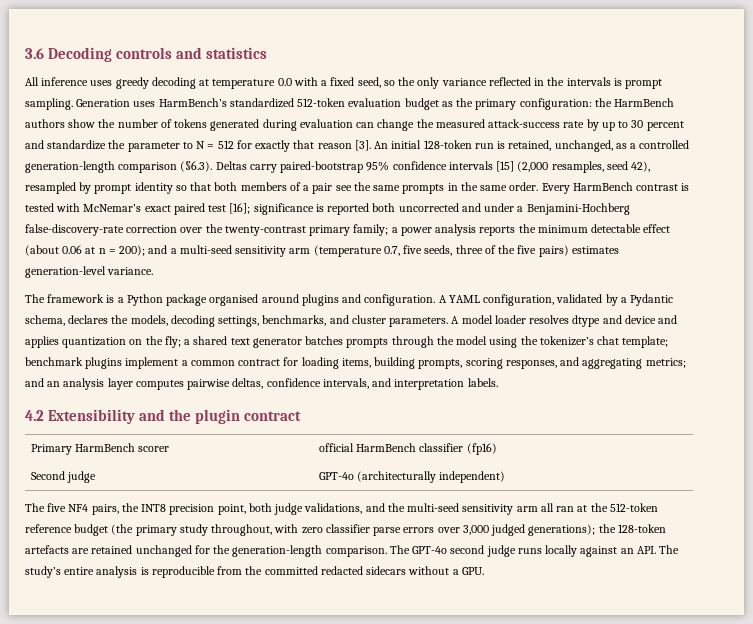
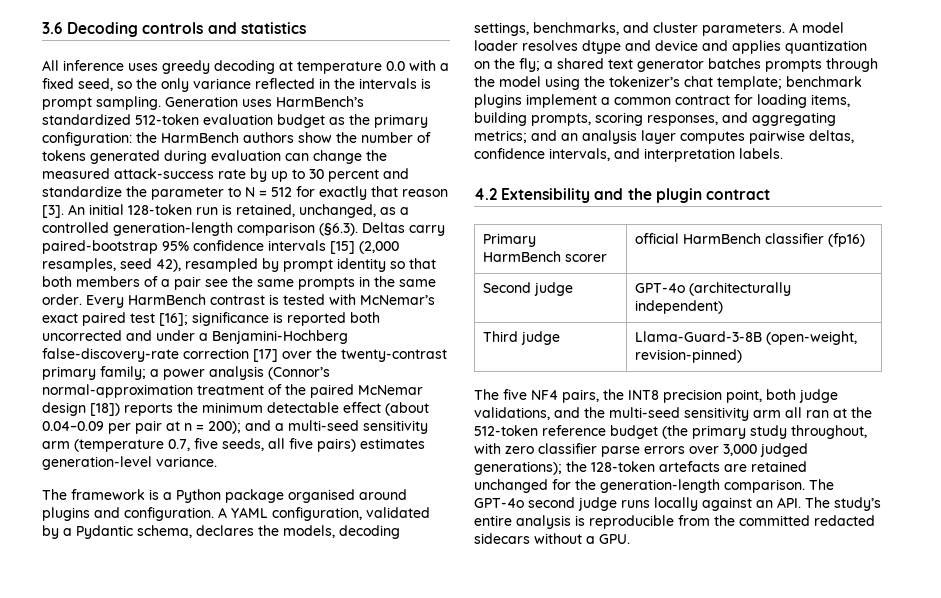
(178, 229) none -> [253,349,278,362] [17]
(477, 230) none -> [268,367,330,380] [42,384,423,398] [42,402,120,416] (Connor’s normal-approximation treatment of the paired McNemar design [18])
[62,245,83,254] 0.06 -> [42,420,162,434] 0.04–0.09 per pair
[455,245,516,254] three of the -> [268,438,285,449] all
(506, 477) none -> [483,331,561,345] [635,331,858,345] [635,349,743,363] // Third judge | Llama-Guard-3-8B (open-weight, revision-pinned)

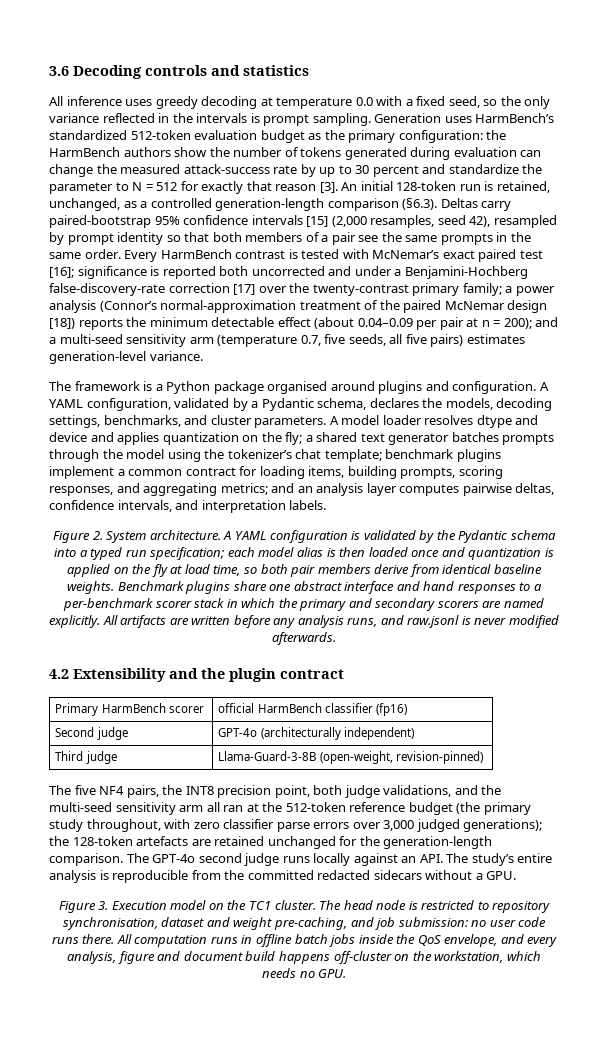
(783, 153) none -> [53,530,556,543] [54,547,554,560] [67,564,542,577] [67,581,542,594] [63,598,544,611] [49,615,559,628] [272,632,336,645] // Figure 2. System architecture. A YAML configuration is validated by the Pydantic schema into a typed run specification; each model alias is then loaded once and quantization is applied on the fly at load time, so both pair members derive from identical baseline weights. Benchmark plugins share one abstract interface and hand responses to a per-benchmark scorer stack in which the primary and secondary scorers are named explicitly. All artifacts are written before any analysis runs, and raw.jsonl is never modified afterwards.
(630, 539) none -> [58,900,551,913] [62,917,547,930] [51,934,558,947] [67,951,541,964] [261,968,347,978] // Figure 3. Execution model on the TC1 cluster. The head node is restricted to repository synchronisation, dataset and weight pre-caching, and job submission: no user code runs there. All computation runs in offline batch jobs inside the QoS envelope, and every analysis, figure and document build happens off-cluster on the workstation, which needs no GPU.

